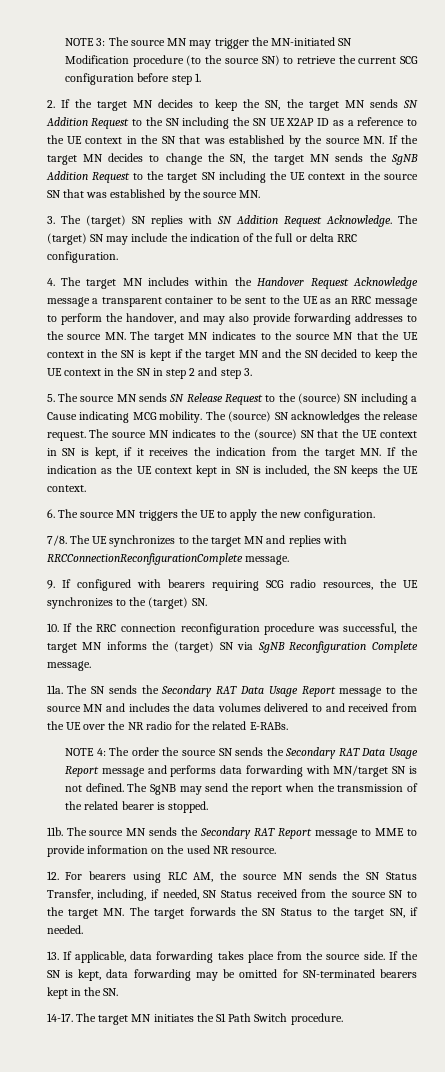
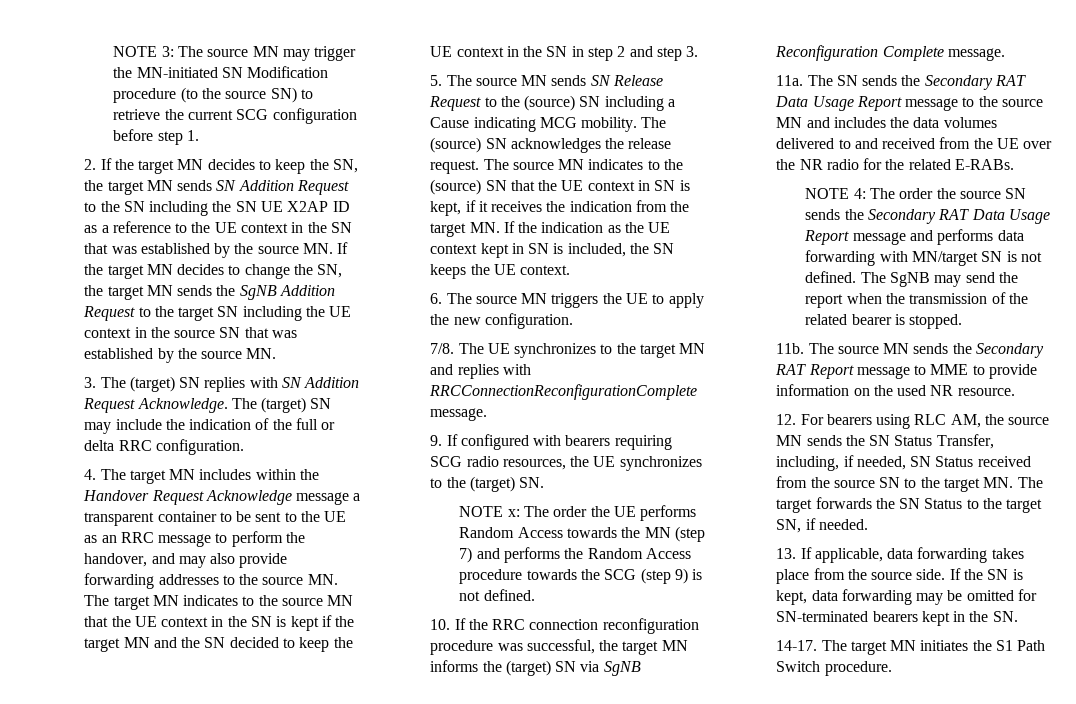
(207, 602) none -> [459,505,697,521] [459,526,705,542] [459,547,691,563] [459,568,703,584] [459,589,535,601] // NOTE x: The order the UE performs Random Access towards the MN (step 7) and performs the Random Access procedure towards the SCG (step 9) is not defined.

